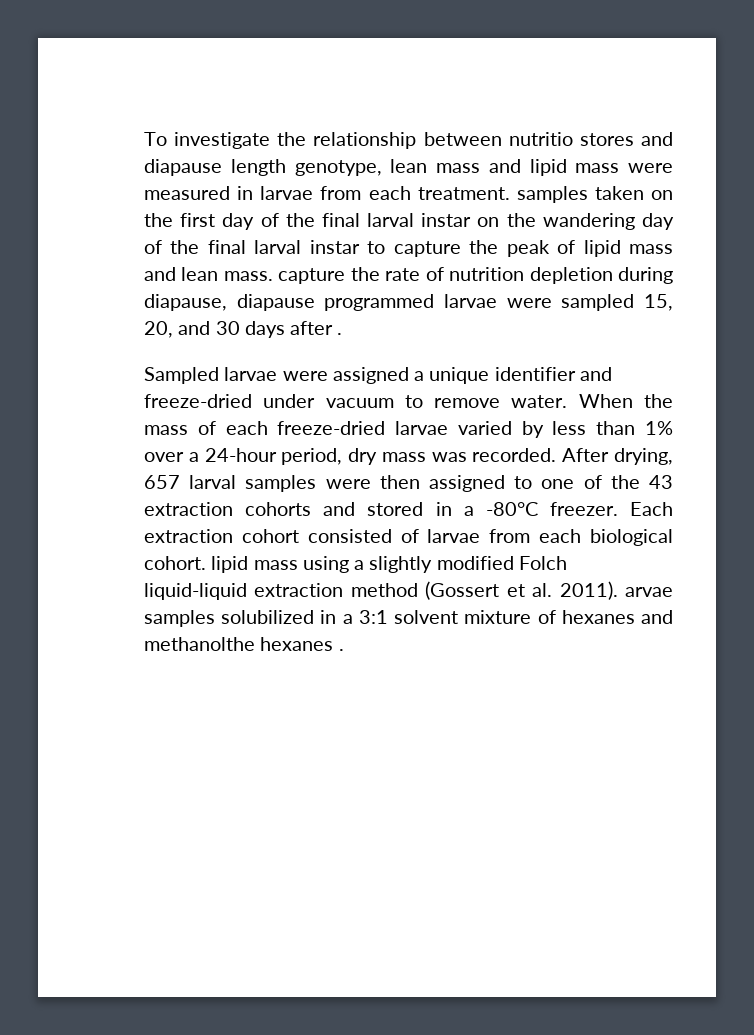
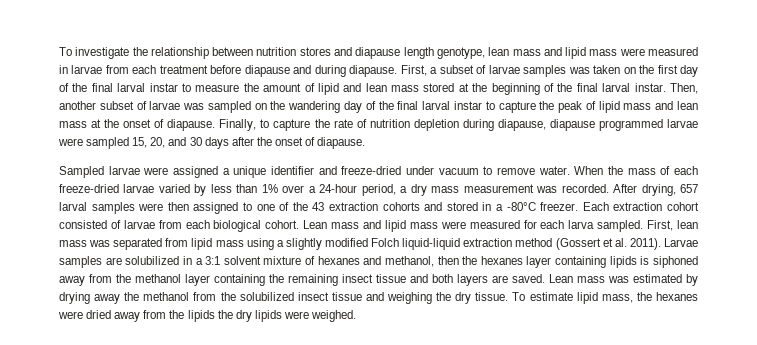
[508,132,573,146] nutritio -> [256,47,297,56] nutrition
[417,186,588,203] treatment. samples -> [159,65,590,77] treatment before diapause and during diapause. First, a subset of larvae samples was
(472, 220) none -> [181,83,698,95] [59,101,251,113] to measure the amount of lipid and lean mass stored at the beginning of the final larval instar. Then, another subset of larvae was sampled
[223,271,273,281] mass. -> [59,119,270,131] mass at the onset of diapause. Finally, to
[337,333,343,335] . -> [256,137,366,149] the onset of diapause.
(343, 456) none -> [400,186,408,193] a
(426, 457) none -> [463,184,534,193] measurement
(206, 563) none -> [303,220,699,232] [59,238,189,250] Lean mass and lipid mass were measured for each larva sampled. First, lean mass was separated from
[625,587,674,597] [144,610,215,627] arvae samples -> [663,238,698,247] [59,256,122,268] Larvae samples are
[144,637,344,651] methanolthe hexanes . -> [384,256,699,268] [59,274,698,286] [59,292,698,304] [58,310,357,322] methanol, then the hexanes layer containing lipids is siphoned away from the methanol layer containing the remaining insect tissue and both layers are saved. Lean mass was estimated by drying away the methanol from the solubilized insect tissue and weighing the dry tissue. To estimate lipid mass, the hexanes were dried away from the lipids the dry lipids were weighed.

